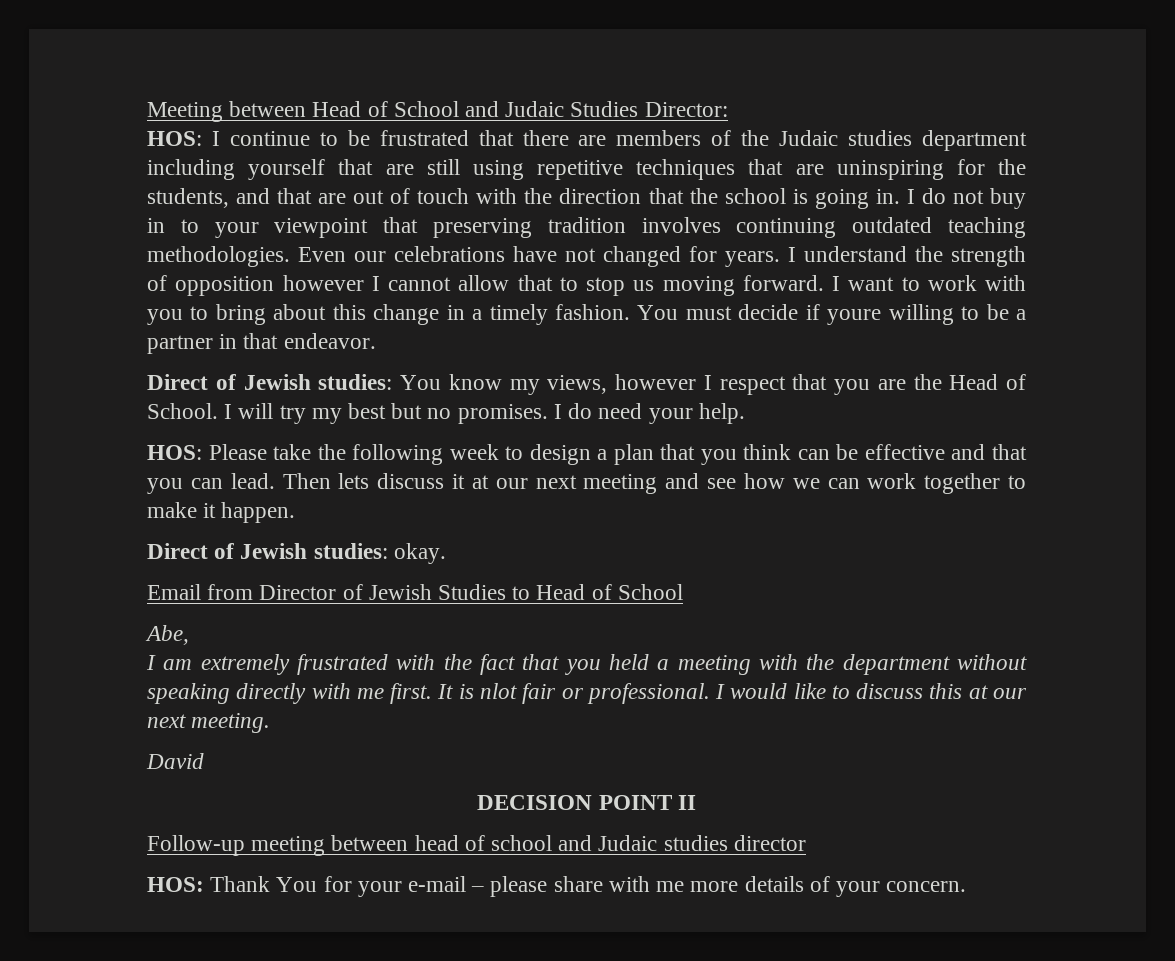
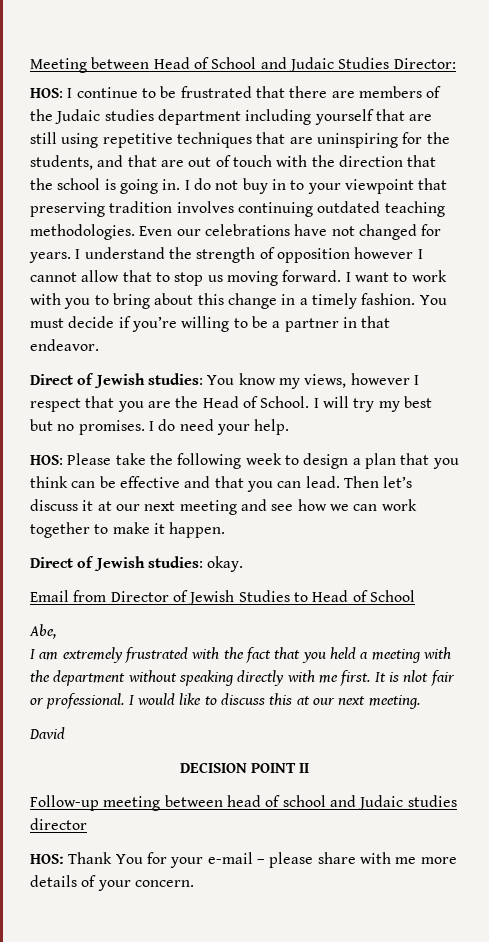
[827,309,882,325] youre -> [131,316,177,332] you’re
[338,473,370,489] lets -> [383,476,413,488] let’s

